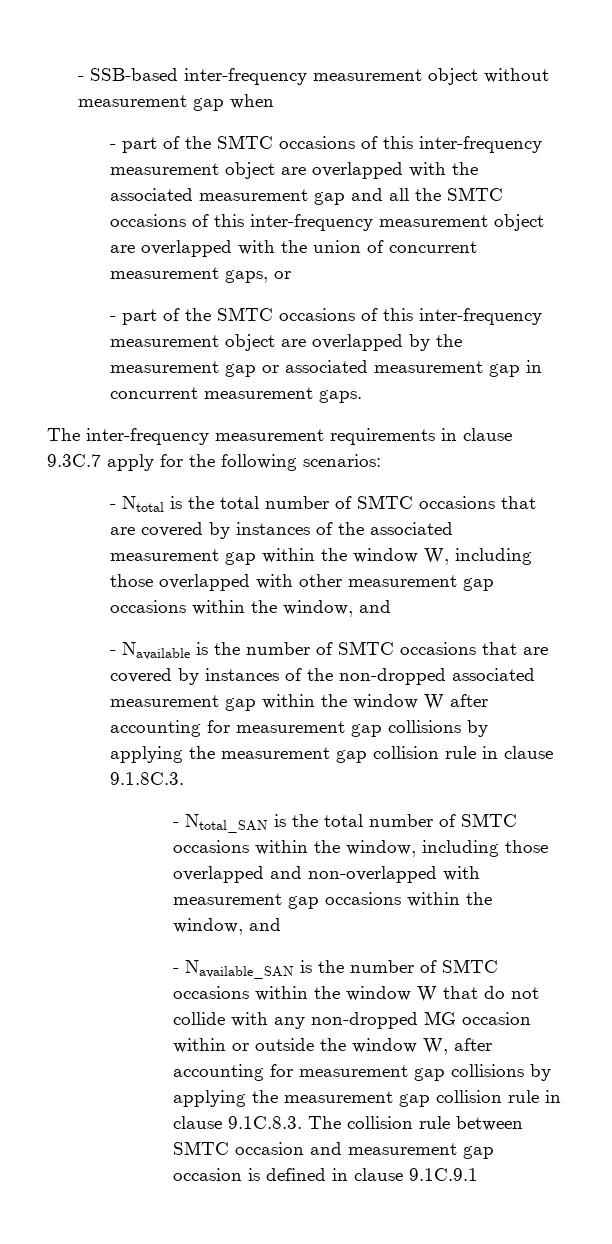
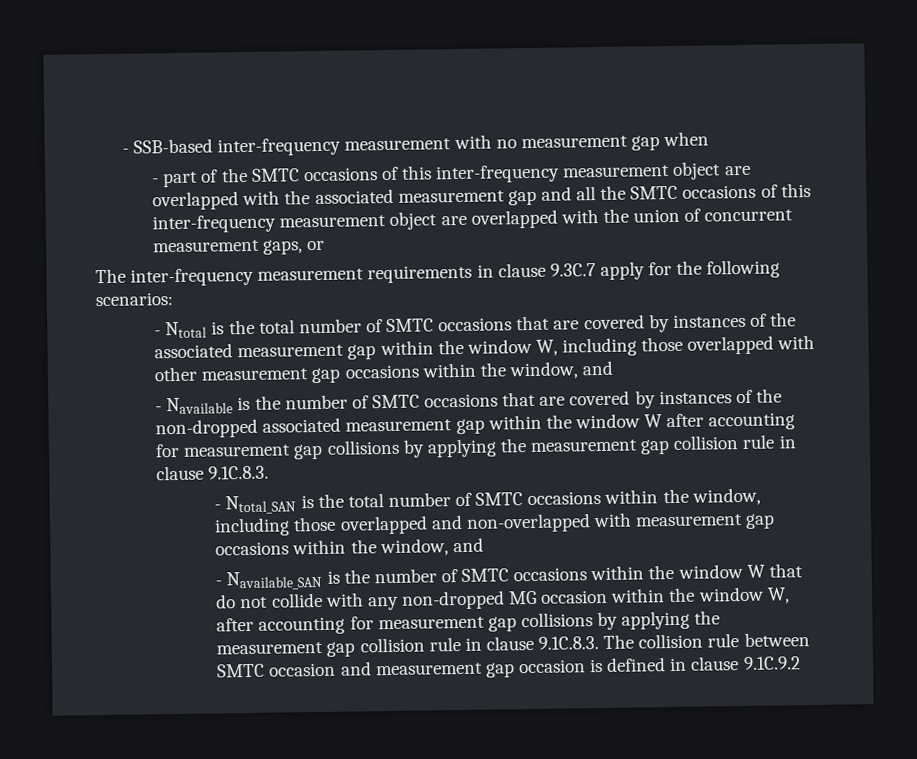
[428,68,550,85] object without -> [453,134,517,150] with no
[109,307,542,325] [109,334,462,351] [109,360,542,377] [109,387,362,403] // - part of the SMTC occasions of this inter-frequency measurement object are overlapped by the measurement gap or associated measurement gap in concurrent measurement gaps. -> (326, 245) none
[109,772,184,785] 9.1.8C.3. -> [208,465,270,480] 9.1C.8.3.
[231,1038,314,1051] or outside -> (666, 595) none
[408,1168,478,1181] 9.1C.9.1 -> [742,656,801,671] 9.1C.9.2

